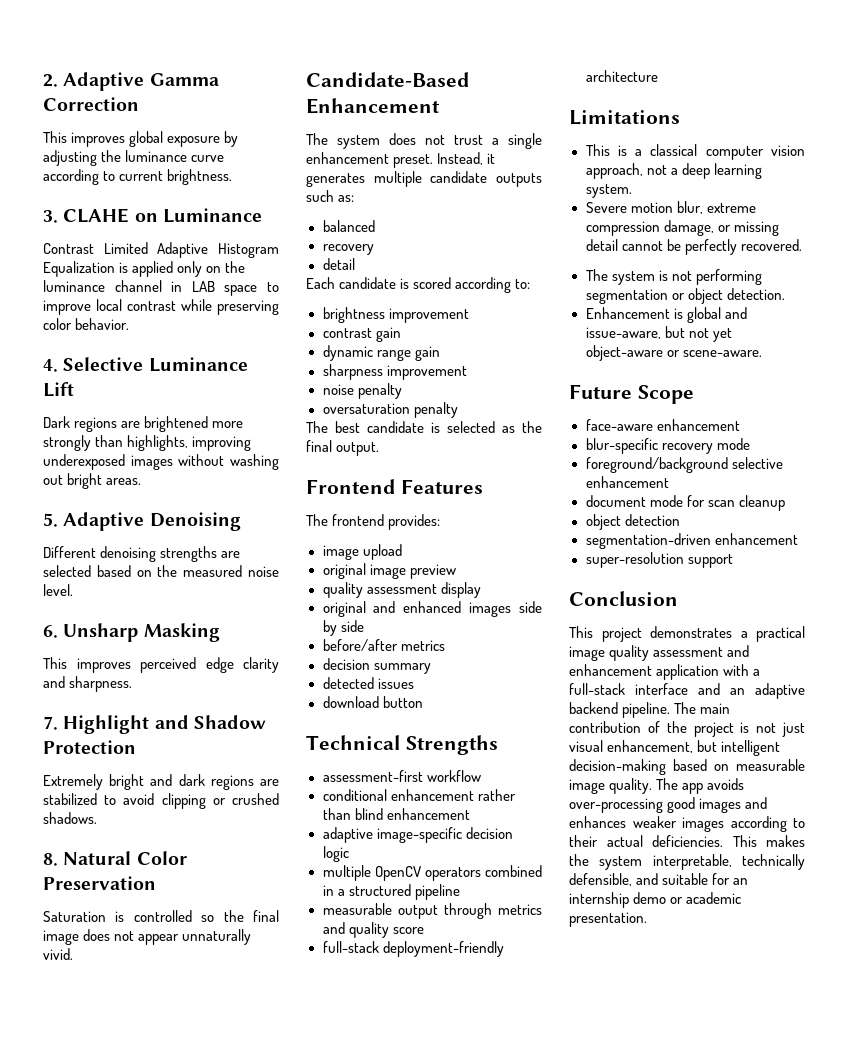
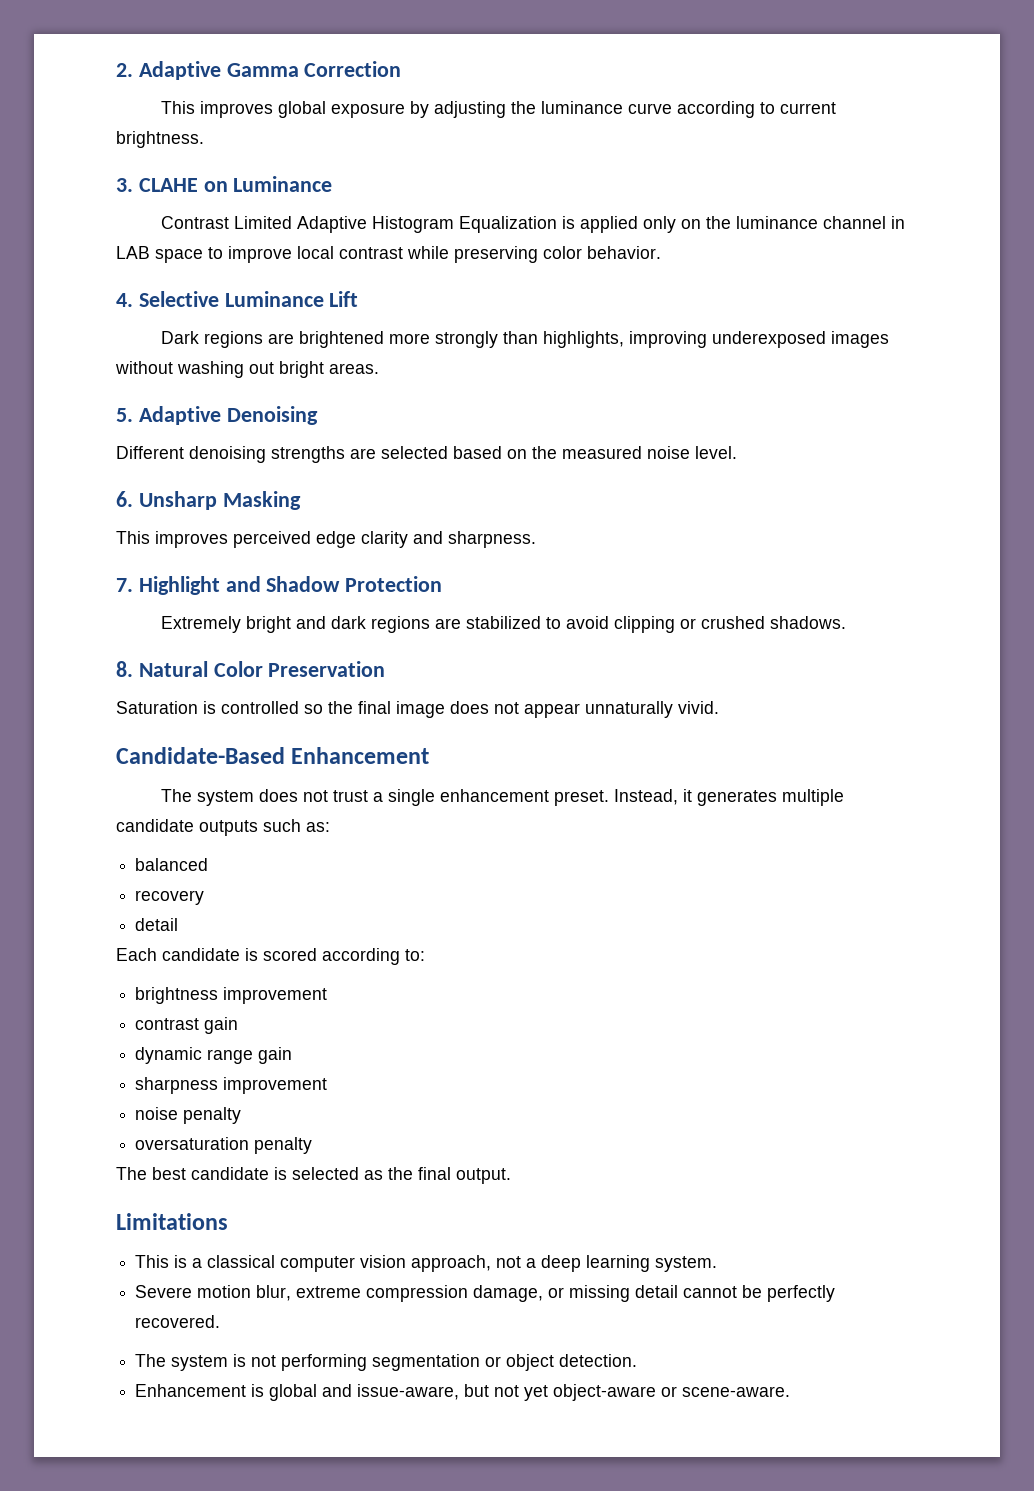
[306,479,483,494] [306,514,441,530] [322,544,402,560] [322,563,456,579] [322,582,481,598] [322,601,542,617] [322,620,364,636] [322,639,445,651] [322,658,431,674] [322,677,414,689] [322,696,423,708] [306,735,498,755] [322,770,481,782] [322,789,516,801] [322,808,470,820] [322,827,513,843] [322,846,349,862] [322,865,542,881] [322,884,460,900] [322,903,542,919] [322,922,424,938] [322,941,504,957] [585,70,658,82] // Frontend Features // The frontend provides: // image upload // original image preview // quality assessment display // original and enhanced images side by side // before/after metrics // decision summary // detected issues // download button // Technical Strengths // assessment-first workflow // conditional enhancement rather than blind enhancement // adaptive image-specific decision logic // multiple OpenCV operators combined in a structured pipeline // measurable output through metrics and quality score // full-stack deployment-friendly architecture -> (511, 1176) none
[569,384,694,404] [585,419,740,431] [585,438,750,454] [585,457,783,473] [585,476,669,488] [585,495,785,511] [585,514,680,530] [585,533,798,549] [585,552,733,568] [569,591,678,606] [569,626,805,642] [569,645,750,661] [569,664,761,680] [569,683,805,699] [569,702,731,718] [569,721,805,737] [569,740,781,756] [569,759,805,775] [569,778,745,794] [569,797,768,813] [569,816,805,832] [569,835,805,847] [569,854,805,870] [569,873,749,886] [569,892,742,908] [569,912,647,927] // Future Scope // face-aware enhancement // blur-specific recovery mode // foreground/background selective enhancement // document mode for scan cleanup // object detection // segmentation-driven enhancement // super-resolution support // Conclusion // This project demonstrates a practical image quality assessment and enhancement application with a full-stack interface and an adaptive backend pipeline. The main contribution of the project is not just visual enhancement, but intelligent decision-making based on measurable image quality. The app avoids over-processing good images and enhances weaker images according to their actual deficiencies. This makes the system interpretable, technically defensible, and suitable for an internship demo or academic presentation. -> (791, 1391) none

